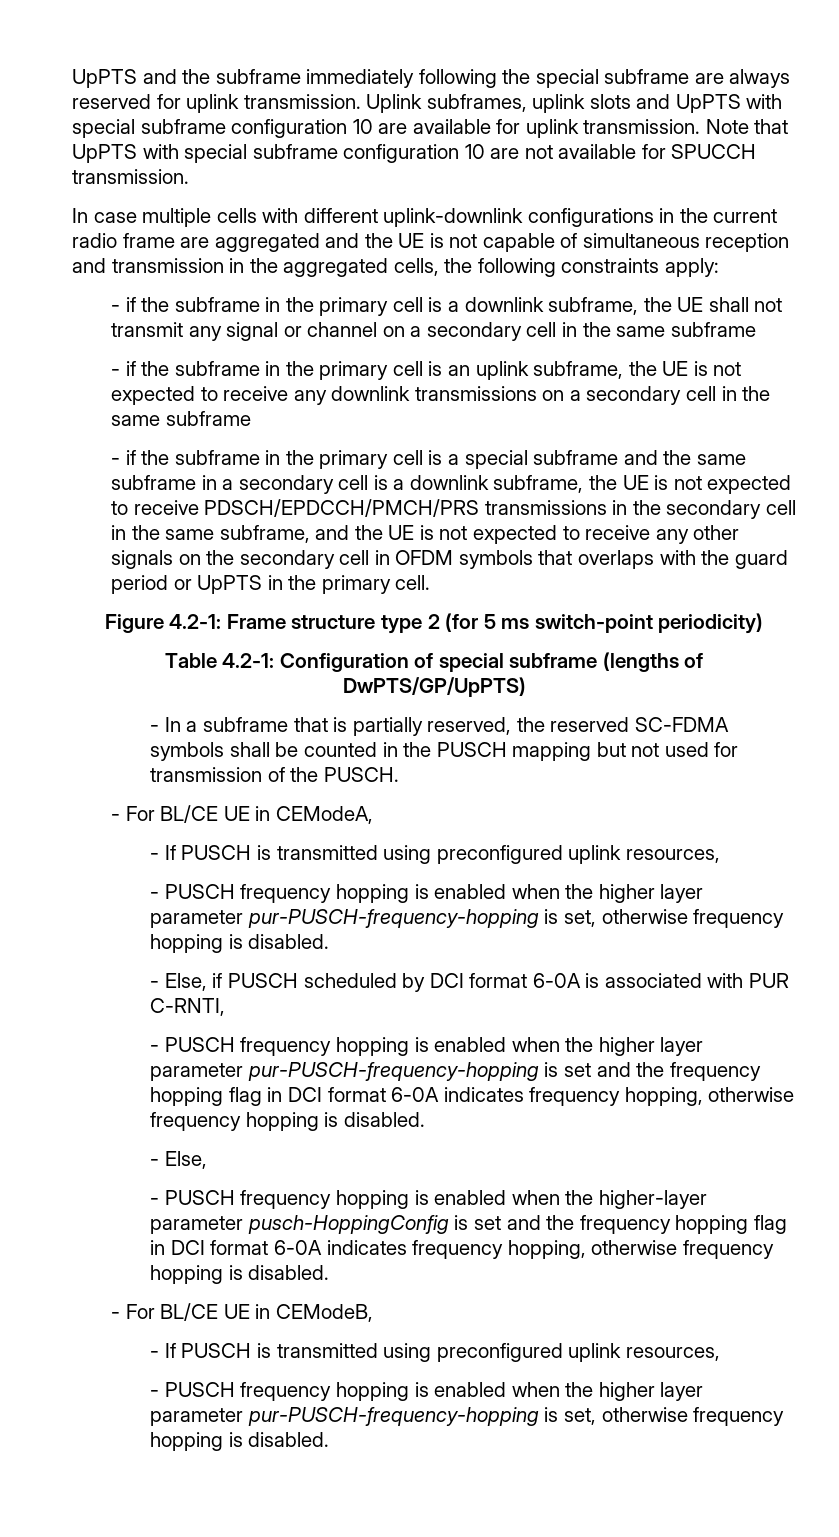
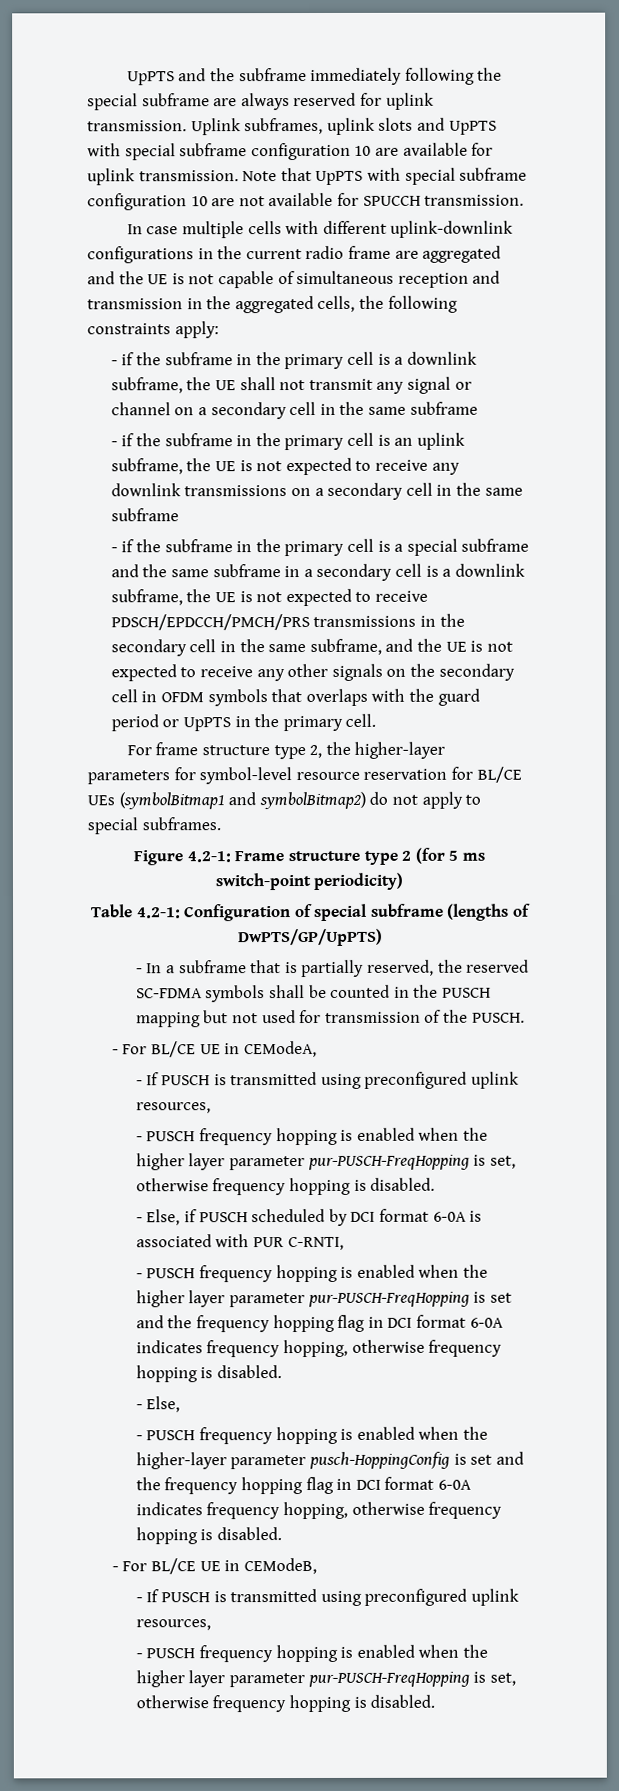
(431, 582) none -> [126,741,446,760] [87,766,522,785] [87,791,482,810] [87,817,221,835] // For frame structure type 2, the higher-layer parameters for symbol-level resource reservation for BL/CE UEs (symbolBitmap1 and symbolBitmap2) do not apply to special subframes.
[247,909,539,928] pur-PUSCH-frequency-hopping -> [307,1154,470,1171] pur-PUSCH-FreqHopping
[247,1062,539,1081] pur-PUSCH-frequency-hopping -> [307,1291,470,1308] pur-PUSCH-FreqHopping
[247,1407,539,1426] pur-PUSCH-frequency-hopping -> [307,1671,470,1688] pur-PUSCH-FreqHopping

